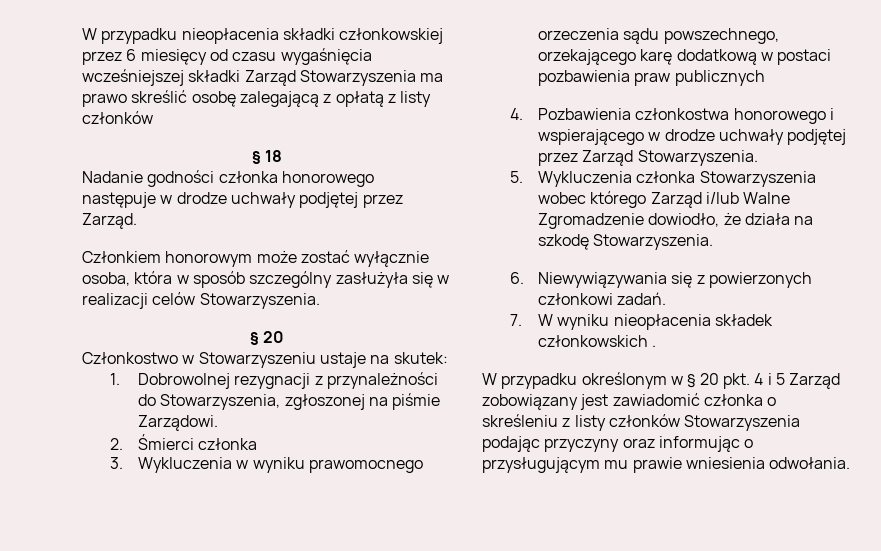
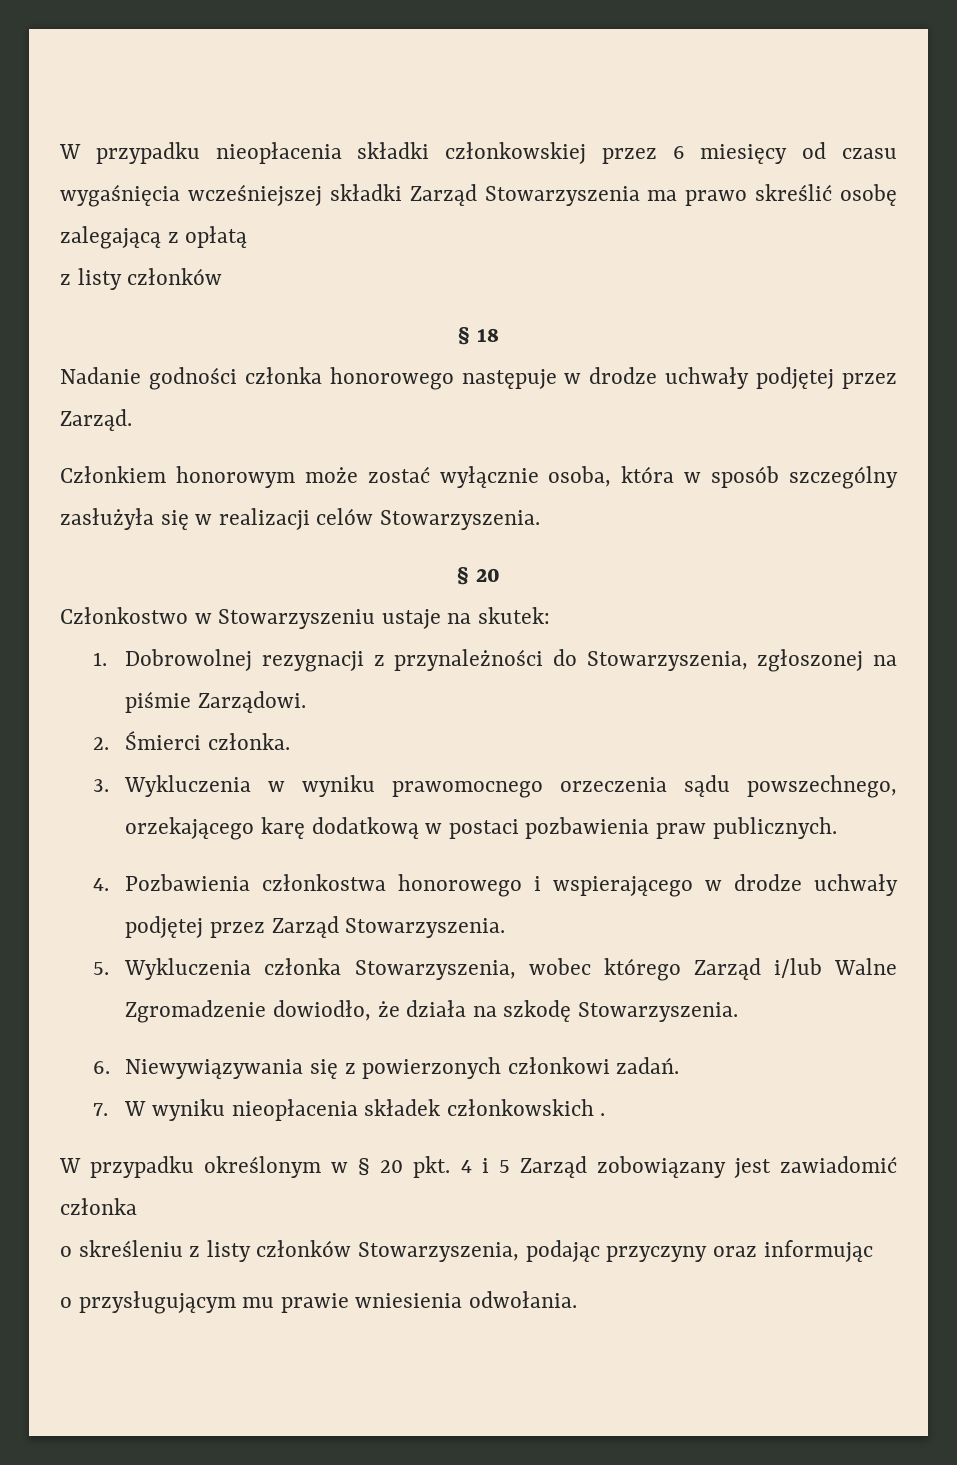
(384, 99) none -> (248, 237) //
[198,438,258,450] członka -> [207,733,290,750] członka.
[674,70,765,86] publicznych -> [712,817,837,839] publicznych.
[699,171,816,187] Stowarzyszenia -> [354,960,516,980] Stowarzyszenia,
(763, 400) none -> (137, 1206) //
[684,415,801,431] Stowarzyszenia -> [358,1242,520,1262] Stowarzyszenia,
(740, 444) none -> (873, 1251) //

